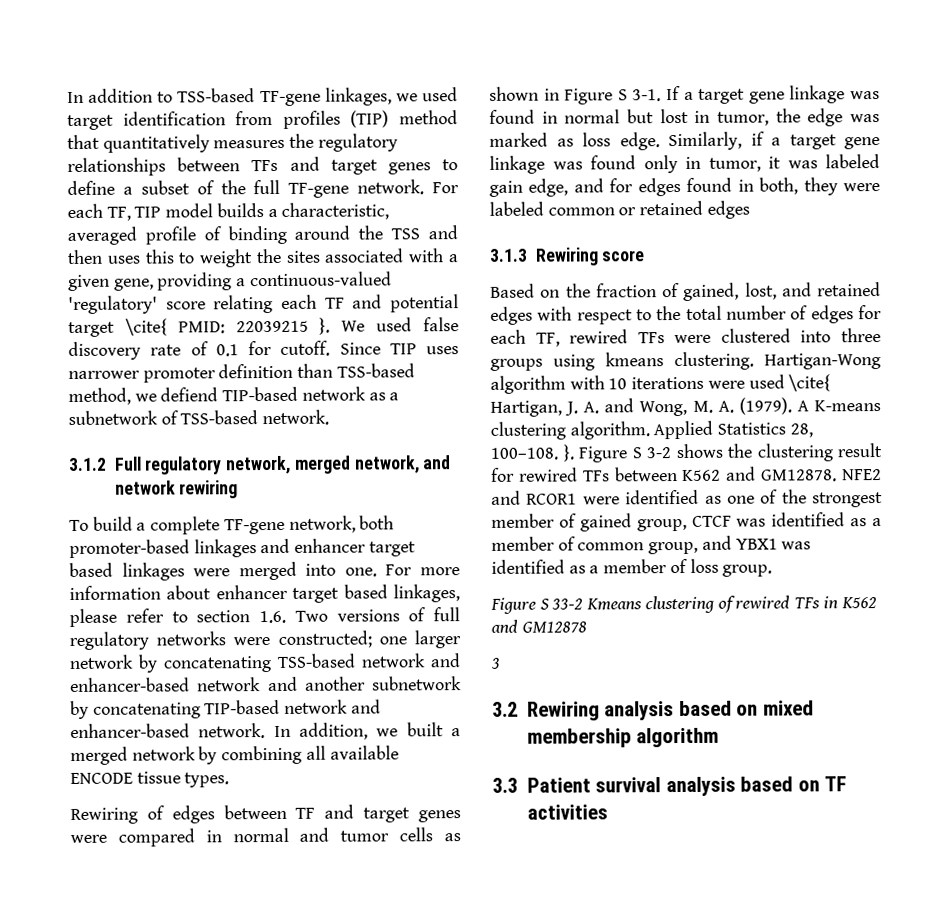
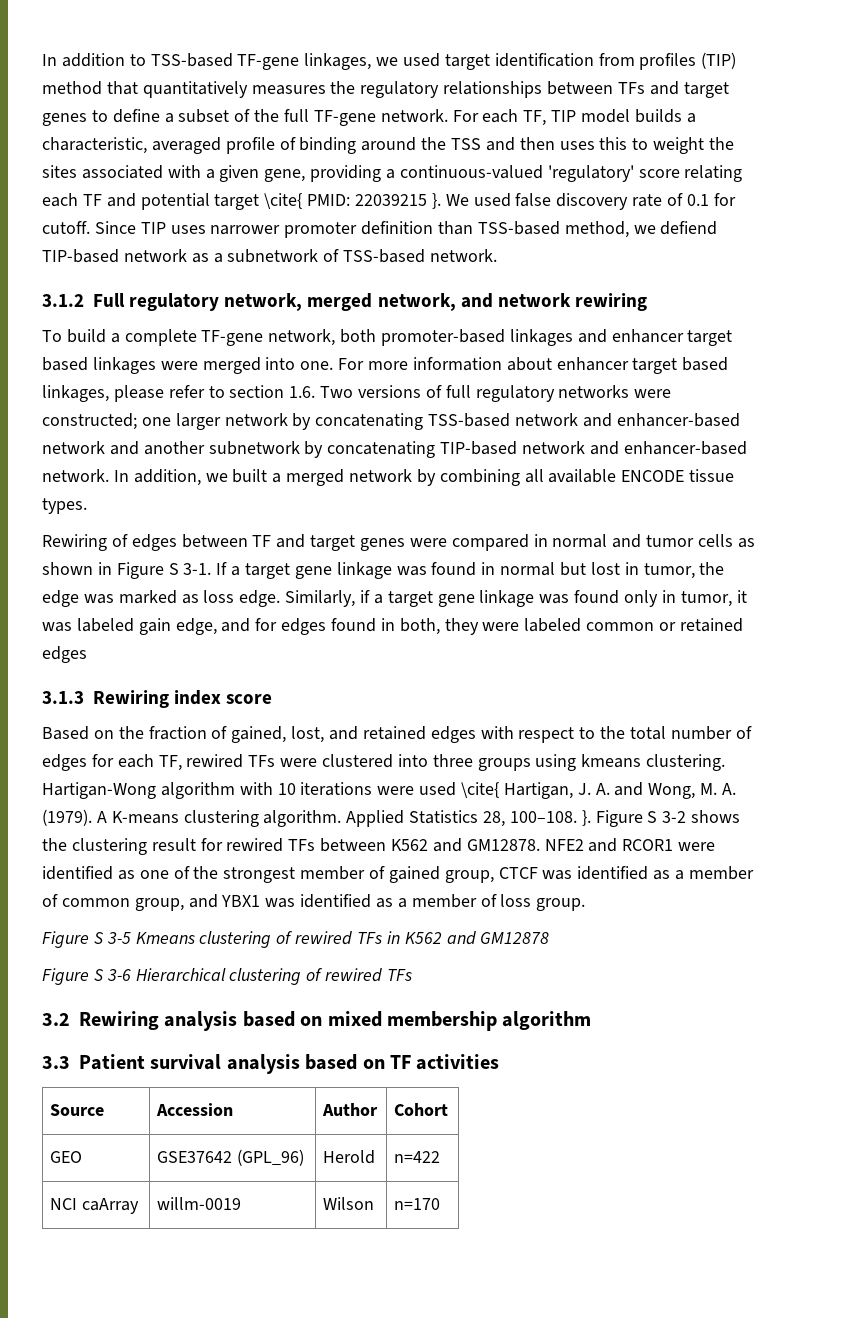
(599, 256) none -> [174,690,222,705] index
[551,598,584,610] 33-2 -> [106,932,131,944] 3-5
[490,657,501,669] 3 -> [42,968,413,985] Figure S 3-6 Hierarchical clustering of rewired TFs
(608, 812) none -> [50,1104,105,1116] [156,1103,234,1116] [322,1103,379,1116] [394,1103,449,1116] [50,1151,83,1163] [157,1149,305,1166] [323,1150,376,1164] [394,1151,441,1163] [50,1198,140,1214] [157,1197,242,1210] [323,1197,375,1210] [394,1198,441,1210] // Source | Accession | Author | Cohort // GEO | GSE37642 (GPL_96) | Herold | n=422 // NCI caArray | willm-0019 | Wilson | n=170

